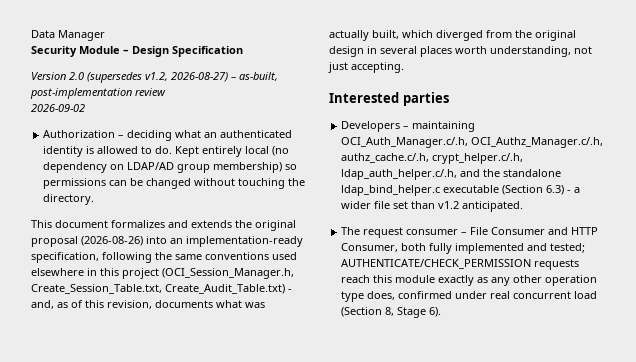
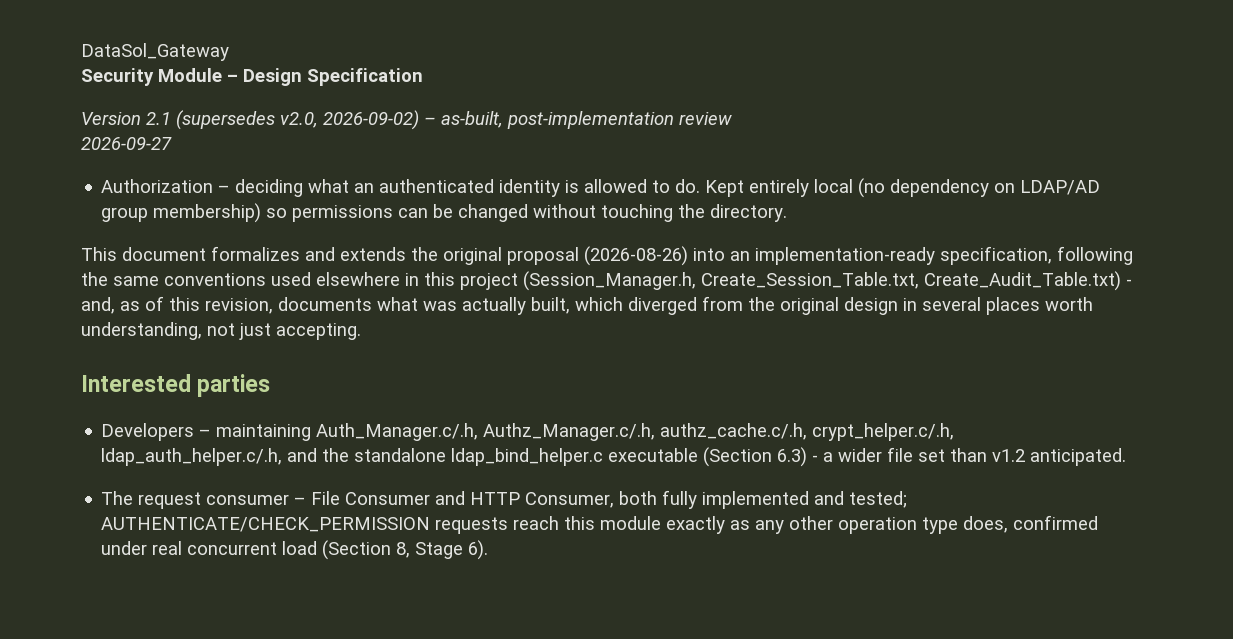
[31,30,105,41] Data Manager -> [81,43,229,61] DataSol_Gateway
[69,72,228,83] 2.0 (supersedes v1.2, 2026-08-27) -> [146,110,419,130] 2.1 (supersedes v2.0, 2026-09-02)
[31,104,85,112] 2026-09-02 -> [81,137,172,150] 2026-09-27
[162,268,294,279] (OCI_Session_Manager.h, -> [523,271,696,291] (Session_Manager.h,
[341,137,604,148] OCI_Auth_Manager.c/.h, OCI_Authz_Manager.c/.h, -> [316,423,656,441] Auth_Manager.c/.h, Authz_Manager.c/.h,

